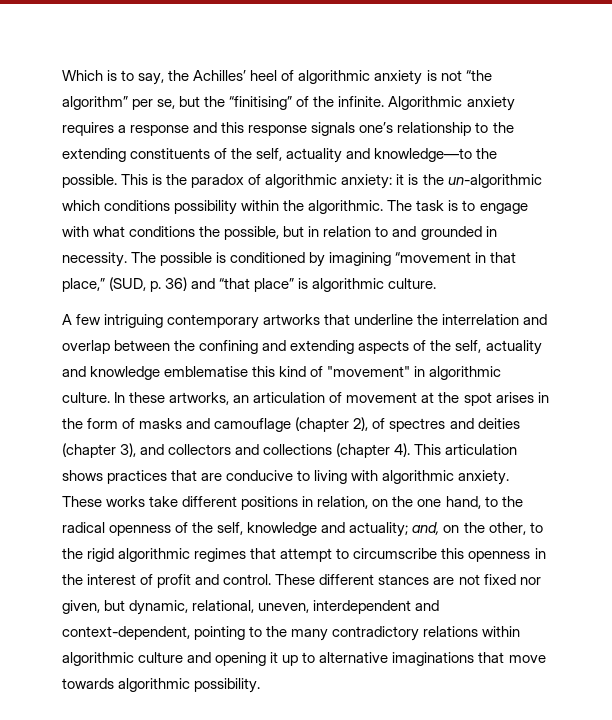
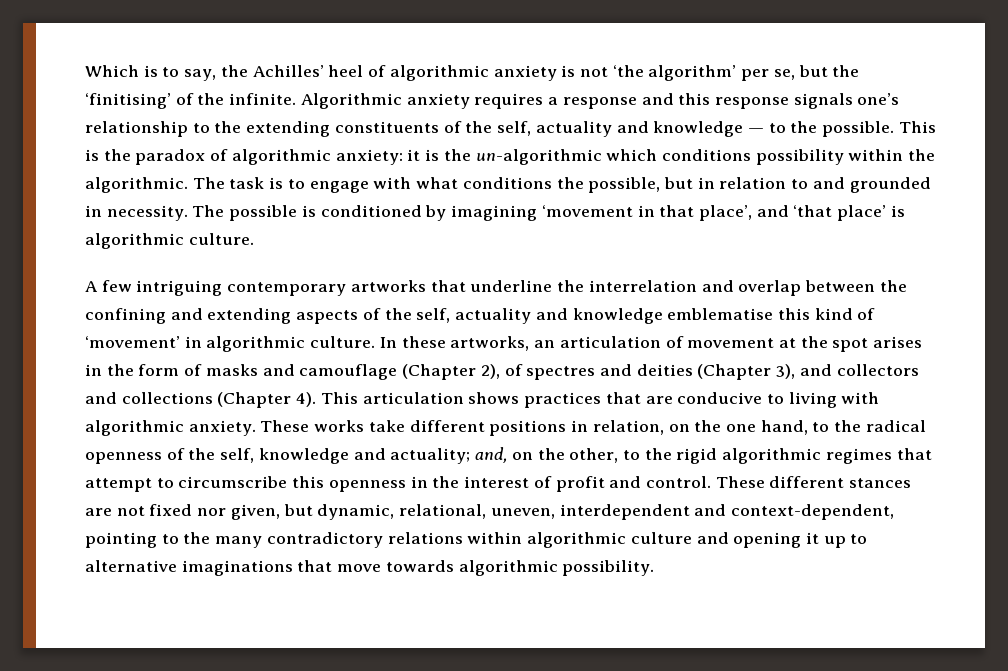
[465,70,492,81] [62,96,128,110] “the algorithm” -> [612,65,737,81] ‘the algorithm’
[229,96,293,110] “finitising” -> [85,93,171,109] ‘finitising’
[374,148,473,162] knowledge—to -> [653,121,786,137] knowledge — to
[395,252,472,263] “movement -> [541,205,633,217] ‘movement
[62,277,295,292] place,” (SUD, p. 36) and “that place” -> [698,205,887,221] place’, and ‘that place’
[327,366,411,377] "movement" -> [85,336,180,348] ‘movement’
[295,417,350,432] (chapter -> [402,364,477,380] (Chapter
[62,443,116,458] (chapter -> [697,364,772,380] (Chapter
[336,443,391,458] (chapter -> [217,392,292,408] (Chapter

